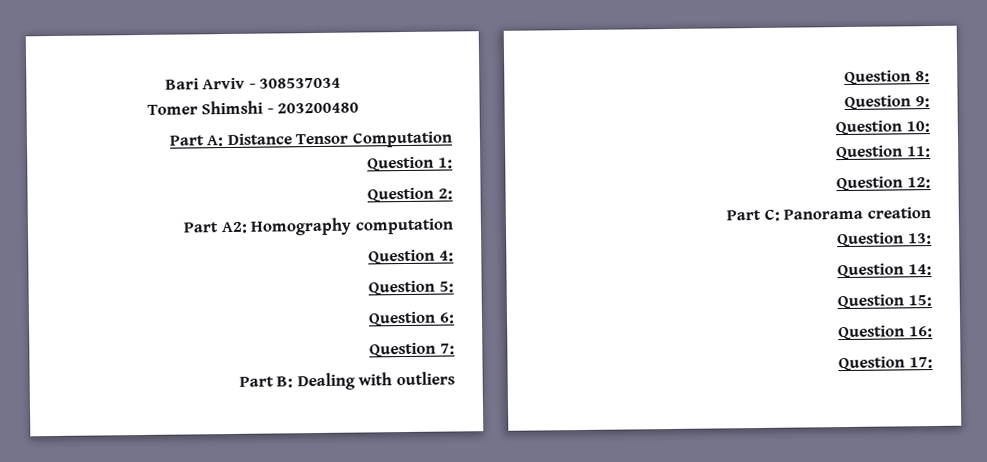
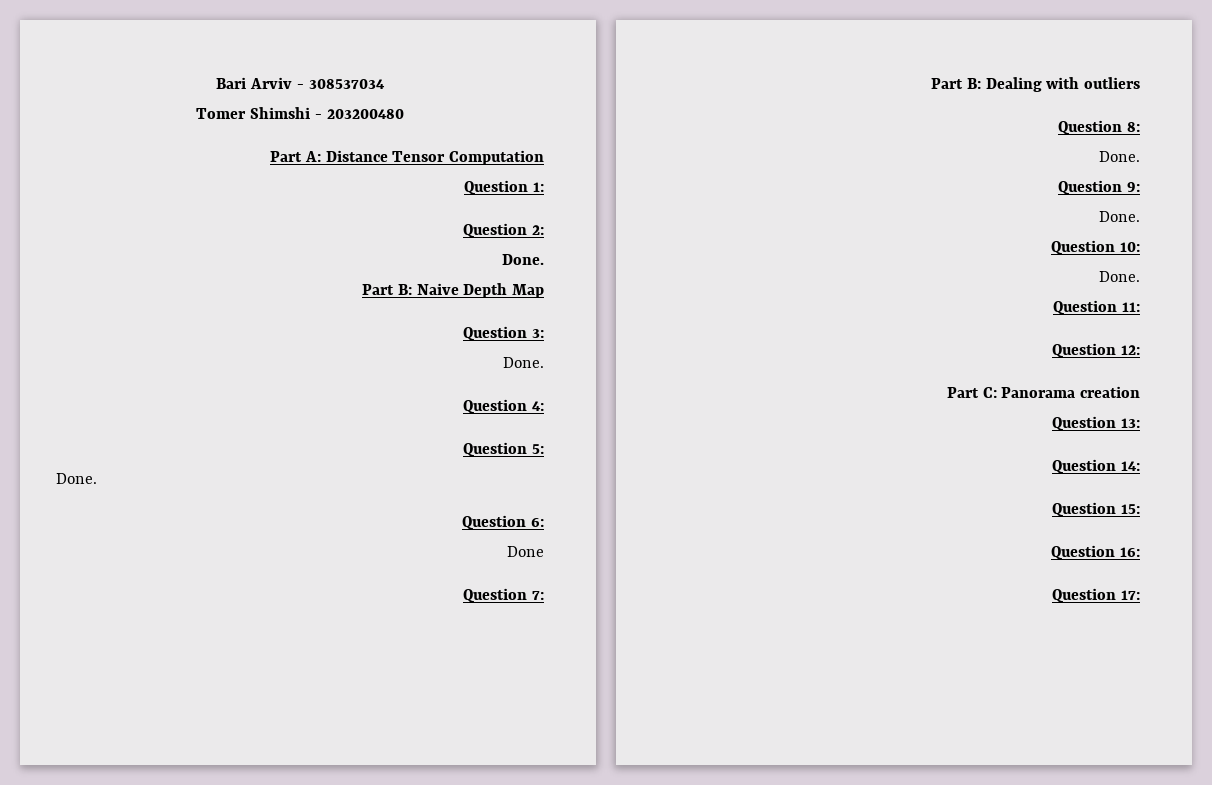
[183,217,454,236] // Part A2: Homography computation -> [502,254,544,265] [362,283,545,298] [463,326,544,341] [503,357,544,368] // Done. // Part B: Naive Depth Map // Question 3: // Done.
(454, 287) none -> [56,473,97,484] // Done.
(455, 318) none -> [507,546,544,557] // Done
(930, 77) none -> [1099,151,1140,162] // Done.
(930, 102) none -> [1099,211,1140,222] // Done.
(930, 127) none -> [1099,271,1140,282] // Done.

